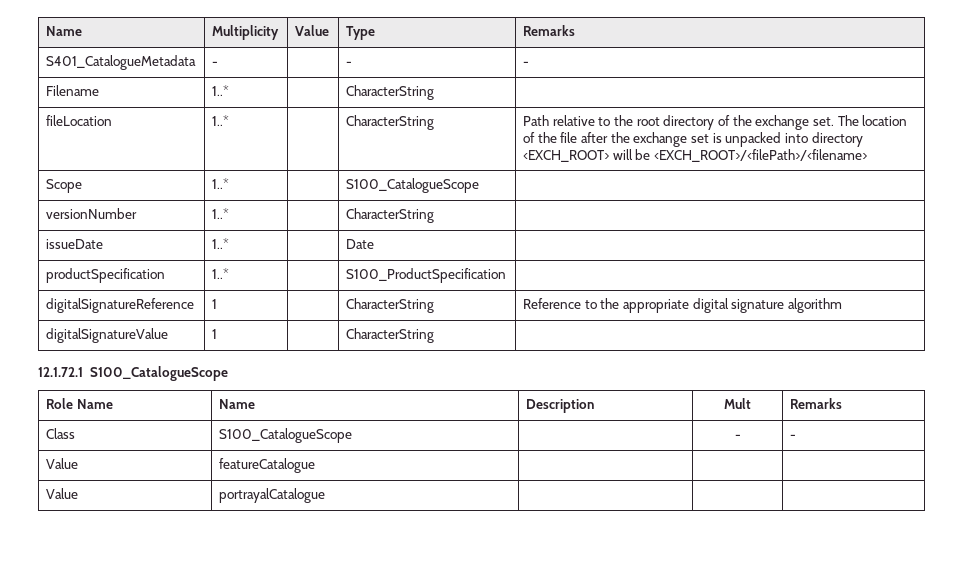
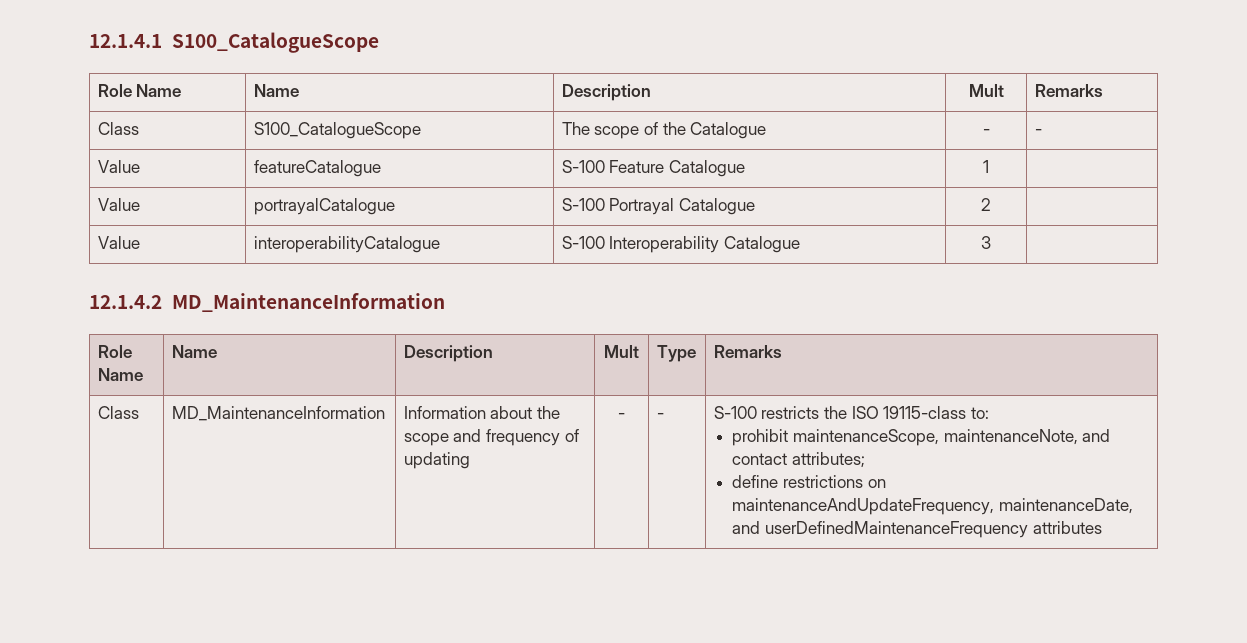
[46,26,83,36] [212,25,280,40] [295,25,330,36] [346,26,376,40] [523,25,576,36] [46,55,197,70] [212,61,219,66] [346,61,353,66] [523,61,530,66] [46,85,100,96] [212,85,230,96] [346,85,435,100] [46,115,113,126] [212,115,230,126] [346,115,435,130] [523,115,908,130] [523,132,863,147] [523,149,867,162] [46,179,83,193] [212,178,230,189] [346,178,480,193] [46,208,138,219] [212,208,230,219] [346,208,435,223] [46,239,104,249] [212,238,230,249] [346,239,375,249] [46,268,166,283] [212,268,230,279] [346,268,507,283] [46,298,195,313] [212,299,218,309] [346,298,435,313] [523,298,842,313] [46,328,169,343] [212,329,218,339] [346,328,435,343] [38,367,83,377] Name | Multiplicity | Value | Type | Remarks // S401_CatalogueMetadata | - | | - | - // Filename | 1..* | | CharacterString | // fileLocation | 1..* | | CharacterString | Path relative to the root directory of the exchange set. The location of the file after the exchange set is unpacked into directory <EXCH_ROOT> will be <EXCH_ROOT>/<filePath>/<filename> // Scope | 1..* | | S100_CatalogueScope | // versionNumber | 1..* | | CharacterString | // issueDate | 1..* | | Date | // productSpecification | 1..* | | S100_ProductSpecification | // digitalSignatureReference | 1 | | CharacterString | Reference to the appropriate digital signature algorithm // digitalSignatureValue | 1 | | CharacterString | // 12.1.72.1 -> [89,34,162,48] 12.1.4.1
(353, 435) none -> [561,122,767,139] The scope of the Catalogue
[46,488,79,499] [219,488,326,503] | | // Value | portrayalCatalogue | | | -> [561,160,745,177] [983,160,989,173] [97,198,140,211] [253,198,395,215] [561,198,755,215] [981,198,991,211] [97,236,140,249] [253,236,440,253] [561,236,800,253] [981,236,991,249] [89,293,445,312] [97,345,132,358] [97,368,143,381] [171,345,217,358] [403,345,493,362] [604,345,639,358] [656,345,696,362] [713,345,782,358] [97,406,139,419] [171,406,385,421] [403,406,560,419] [403,429,579,446] [403,452,470,469] [618,413,625,419] [656,413,664,419] [713,406,989,419] [732,429,1111,446] [732,452,866,467] [732,475,886,488] [732,498,1134,515] [732,521,1102,538] S-100 Feature Catalogue | 1 | // Value | portrayalCatalogue | S-100 Portrayal Catalogue | 2 | // Value | interoperabilityCatalogue | S-100 Interoperability Catalogue | 3 | // 12.1.4.2 MD_MaintenanceInformation // Role Name | Name | Description | Mult | Type | Remarks // Class | MD_MaintenanceInformation | Information about the scope and frequency of updating | - | - | S-100 restricts the ISO 19115-class to: // prohibit maintenanceScope, maintenanceNote, and contact attributes; // define restrictions on maintenanceAndUpdateFrequency, maintenanceDate, and userDefinedMaintenanceFrequency attributes

